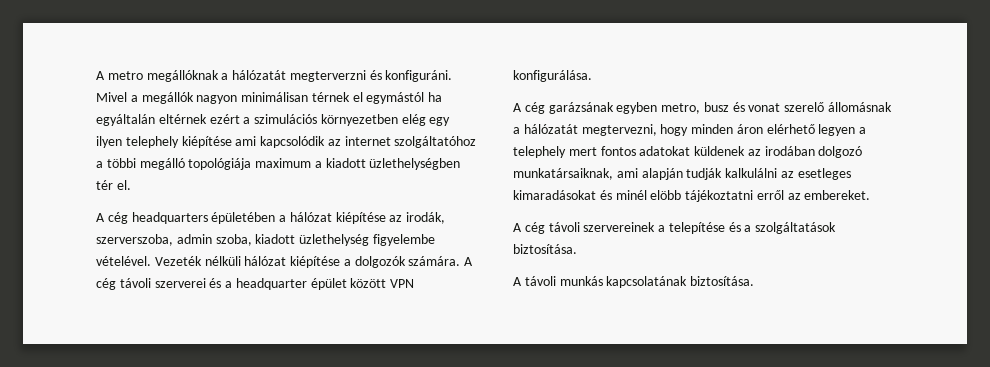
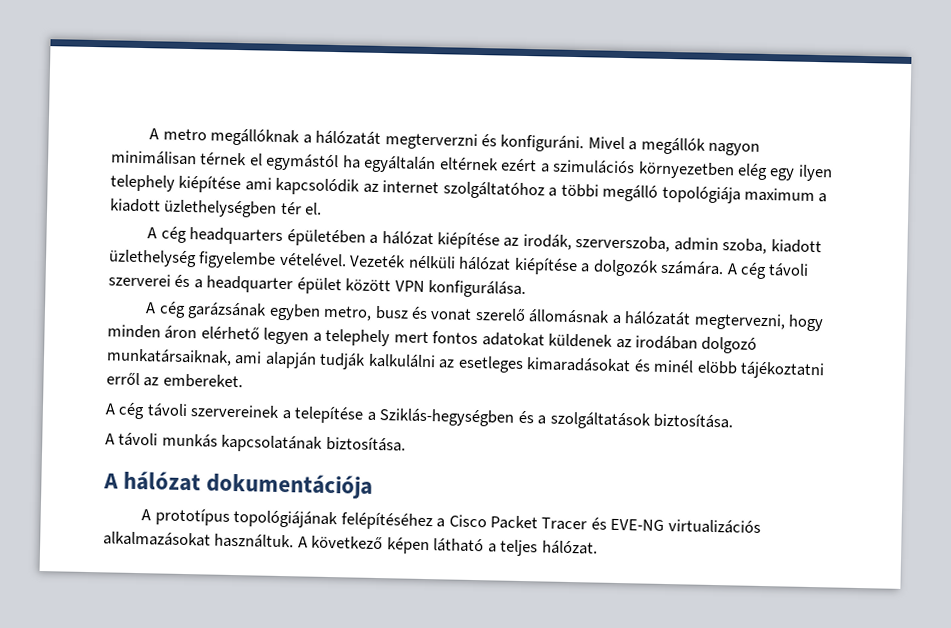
(725, 228) none -> [366,408,515,427] a Sziklás-hegységben
(755, 281) none -> [103,470,374,499] [141,507,761,534] [103,531,598,557] // A hálózat dokumentációja // A prototípus topológiájának felépítéséhez a Cisco Packet Tracer és EVE-NG virtualizációs alkalmazásokat használtuk. A következő képen látható a teljes hálózat.

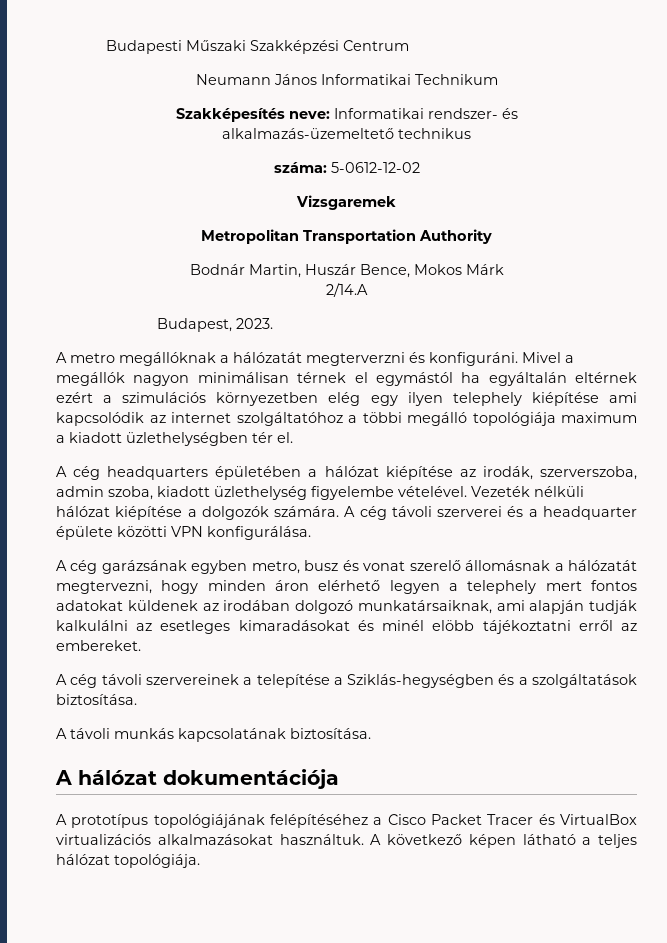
(149, 134) none -> [106,40,410,54] [195,74,498,85] [175,108,518,122] [222,128,471,139] [273,162,420,173] [296,195,396,210] [201,229,492,244] [189,264,504,278] [326,283,368,297] [156,318,273,332] Budapesti Műszaki Szakképzési Centrum // Neumann János Informatikai Technikum // Szakképesítés neve: Informatikai rendszer- és // alkalmazás-üzemeltető technikus // száma: 5-0612-12-02 // Vizsgaremek // Metropolitan Transportation Authority // Bodnár Martin, Huszár Bence, Mokos Márk // 2/14.A // Budapest, 2023. //
[296,277,392,295] épület között -> [56,526,167,540] épülete közötti
[610,518,665,531] EVE-NG -> [559,814,637,825] VirtualBox
[541,540,598,555] hálózat. -> [56,854,200,868] hálózat topológiája.

